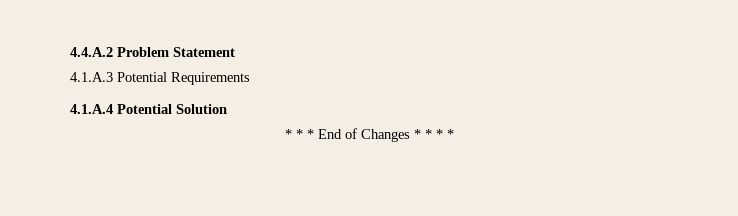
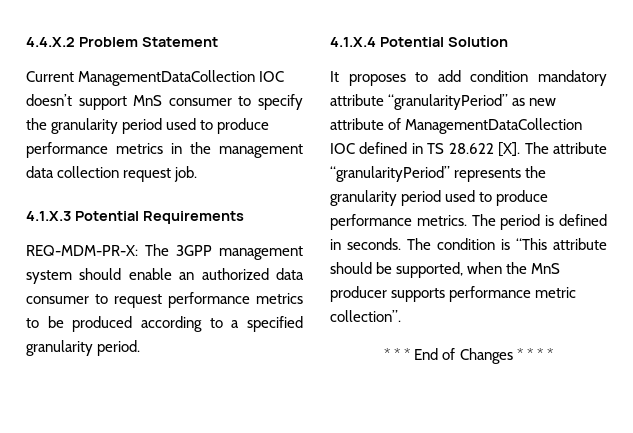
[70,47,113,57] 4.4.A.2 -> [26,37,75,47] 4.4.X.2
[70,72,250,85] [70,104,227,114] 4.1.A.3 Potential Requirements // 4.1.A.4 Potential Solution -> [26,70,285,86] [26,94,303,110] [26,118,270,134] [26,142,303,158] [26,166,198,182] [26,211,244,224] [26,244,303,260] [26,268,304,284] [26,292,303,308] [26,316,304,332] [26,340,141,356] [330,37,508,47] [330,70,607,86] [330,94,557,110] [330,118,583,134] [330,142,607,157] [330,166,547,182] [330,190,549,206] [330,214,607,230] [330,238,607,250] [330,262,561,278] [330,286,577,302] [330,310,401,322] Current ManagementDataCollection IOC doesn’t support MnS consumer to specify the granularity period used to produce performance metrics in the management data collection request job. // 4.1.X.3 Potential Requirements // REQ-MDM-PR-X: The 3GPP management system should enable an authorized data consumer to request performance metrics to be produced according to a specified granularity period. // 4.1.X.4 Potential Solution // It proposes to add condition mandatory attribute “granularityPeriod” as new attribute of ManagementDataCollection IOC defined in TS 28.622 [X]. The attribute “granularityPeriod” represents the granularity period used to produce performance metrics. The period is defined in seconds. The condition is “This attribute should be supported, when the MnS producer supports performance metric collection”.

